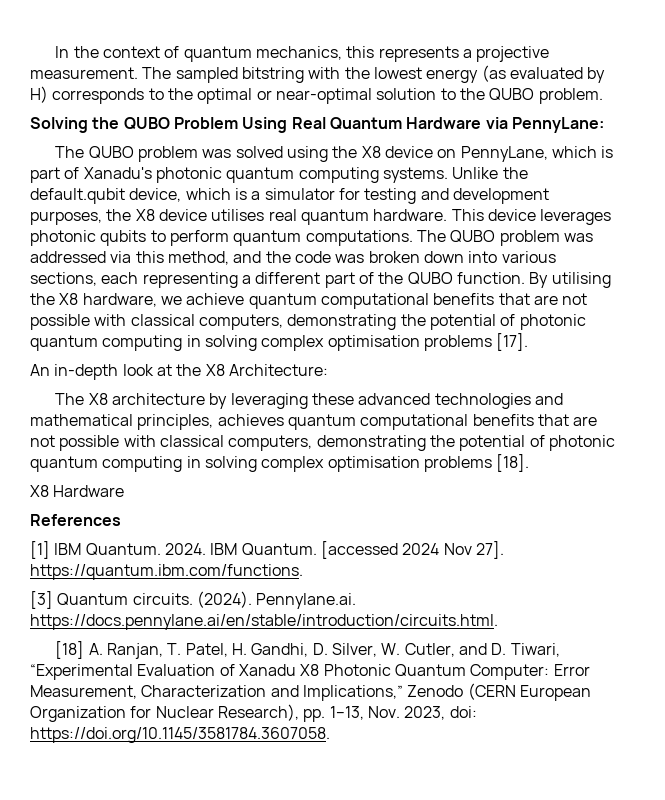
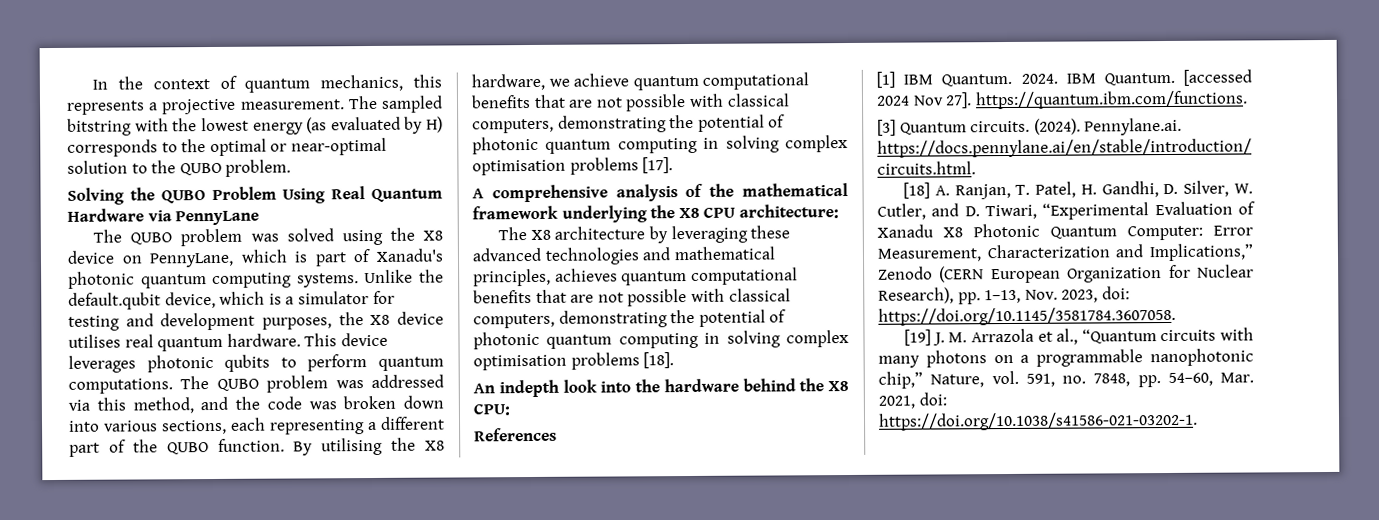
[511,117,604,133] PennyLane: -> [175,210,260,226] PennyLane
[30,364,328,380] An in-depth look at the X8 Architecture: -> [472,183,848,203] [472,204,839,223] A comprehensive analysis of the mathematical framework underlying the X8 CPU architecture:
[30,485,125,497] X8 Hardware -> [473,378,849,398] [473,403,510,416] An indepth look into the hardware behind the X8 CPU:
(330, 735) none -> [904,327,1254,346] [878,348,1254,368] [878,370,1254,389] [878,392,947,409] [878,411,1198,431] // [19] J. M. Arrazola et al., “Quantum circuits with many photons on a programmable nanophotonic chip,” Nature, vol. 591, no. 7848, pp. 54–60, Mar. 2021, doi: https://doi.org/10.1038/s41586-021-03202-1.

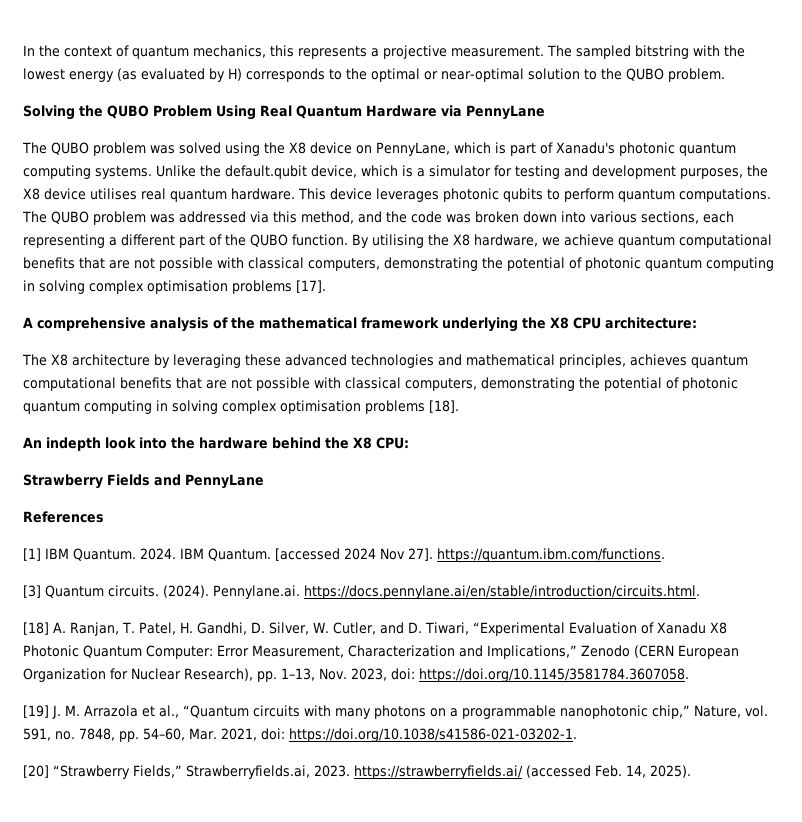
(510, 409) none -> [23,474,264,489] // Strawberry Fields and PennyLane
(1198, 421) none -> [23,765,691,779] // [20] “Strawberry Fields,” Strawberryfields.ai, 2023. https://strawberryfields.ai/ (accessed Feb. 14, 2025).

